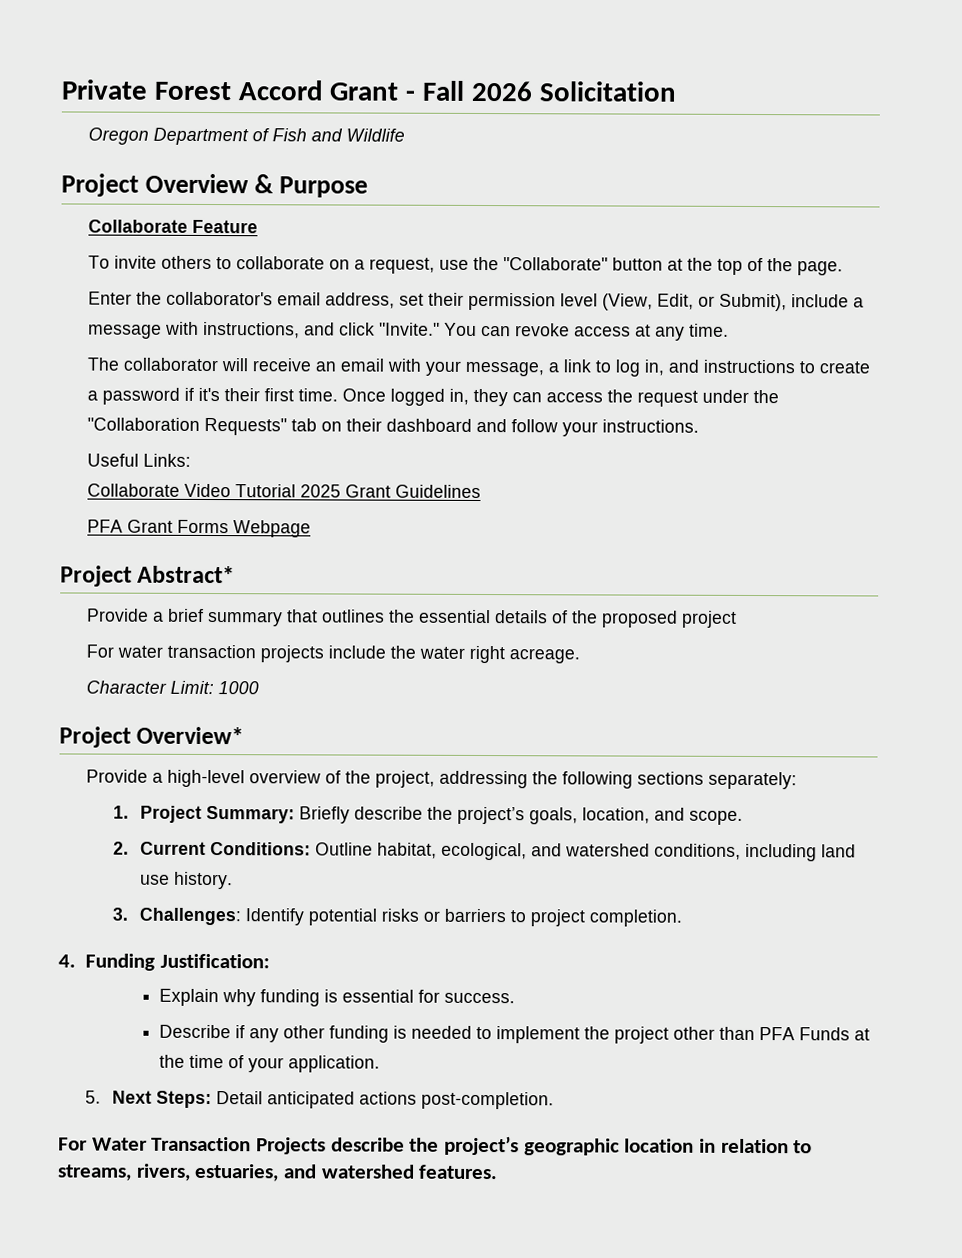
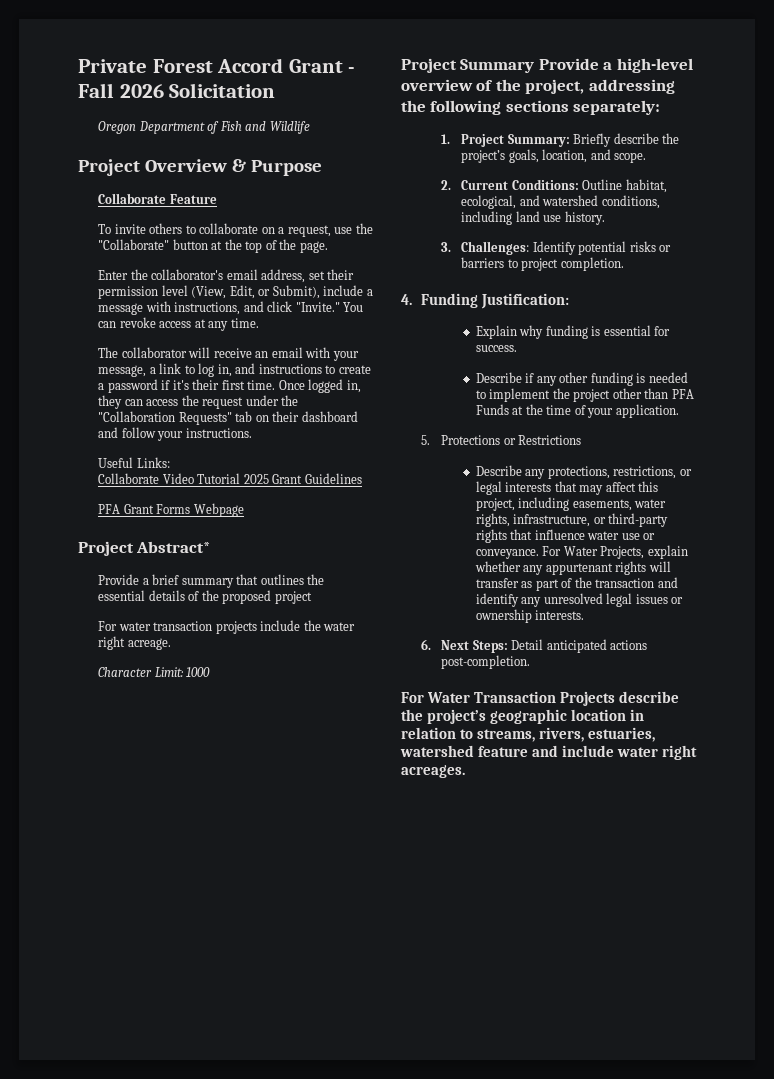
[136,726,245,745] Overview* // -> [460,59,535,73] Summary
(102, 1097) none -> [441,435,582,445] [475,465,692,479] [475,481,659,495] [475,497,667,511] [475,513,669,527] [475,529,656,543] [475,545,688,559] [474,561,671,575] [475,577,678,591] [475,593,684,607] [475,609,585,623] [421,639,432,650] Protections or Restrictions // Describe any protections, restrictions, or legal interests that may affect this project, including easements, water rights, infrastructure, or third-party rights that influence water use or conveyance. For Water Projects, explain whether any appurtenant rights will transfer as part of the transaction and identify any unresolved legal issues or ownership interests. // 6.
[283,1164,499,1180] and watershed features. -> [400,745,697,760] [401,765,465,778] watershed feature and include water right acreages.

